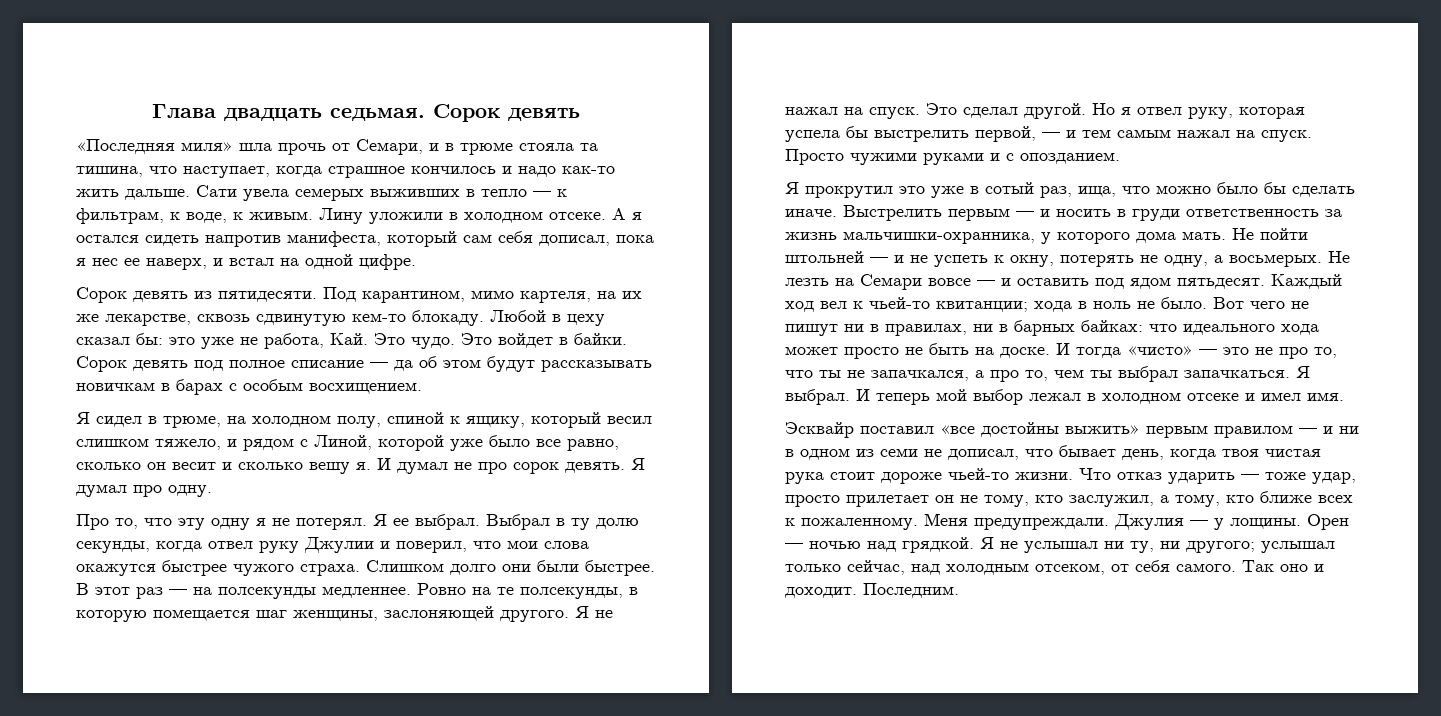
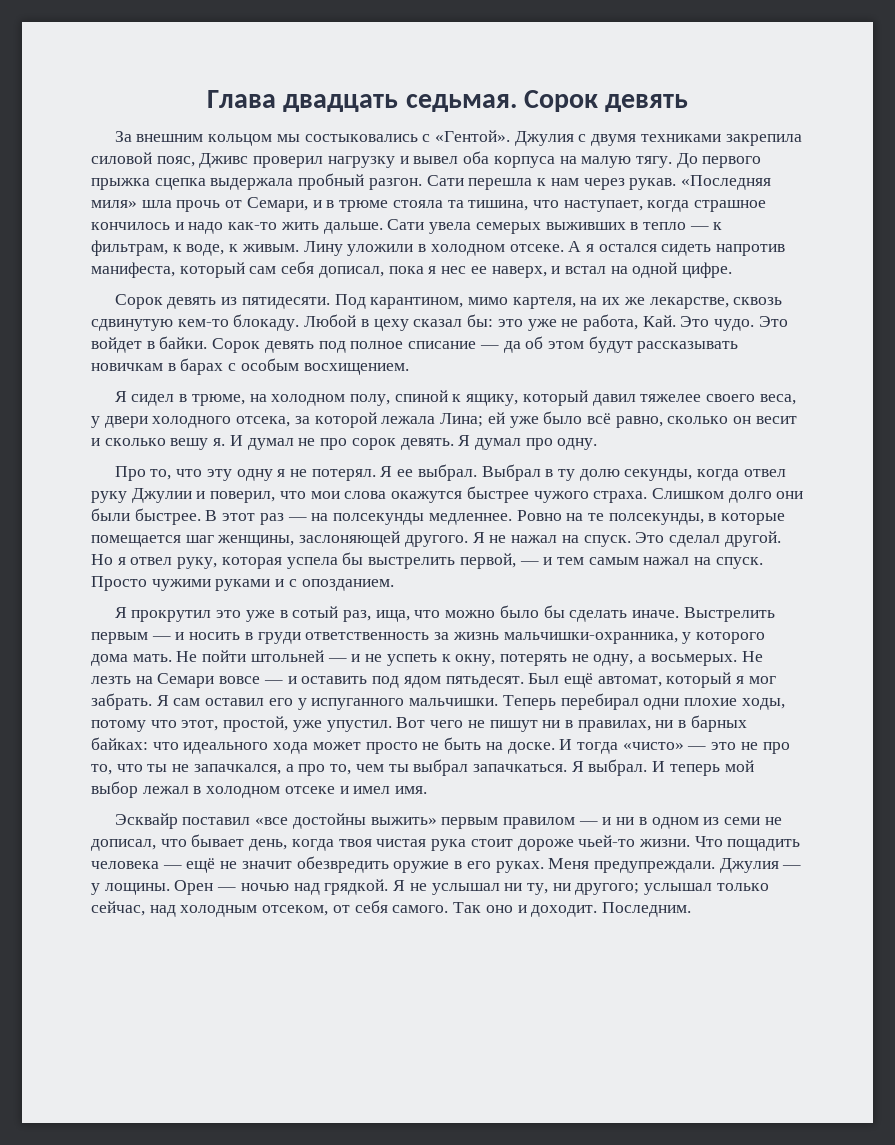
(580, 114) none -> [114,130,802,146] [91,151,762,168] [91,173,677,190] За внешним кольцом мы состыковались с «Гентой». Джулия с двумя техниками закрепила силовой пояс, Дживс проверил нагрузку и вывел оба корпуса на малую тягу. До первого прыжка сцепка выдержала пробный разгон. Сати перешла к нам через рукав.
[607,416,652,424] [76,435,444,451] весил слишком тяжело, и рядом с Линой, которой -> [592,394,796,406] [91,412,505,428] давил тяжелее своего веса, у двери холодного отсека, за которой лежала Лина; ей
[536,439,561,447] все -> [586,413,611,424] всё
[76,610,147,622] которую -> [721,513,786,525] которые
[1271,274,1342,289] [785,297,1207,312] Каждый ход вел к чьей-то квитанции; хода в ноль не было. -> [528,672,776,688] [91,693,785,710] [91,716,392,732] Был ещё автомат, который я мог забрать. Я сам оставил его у испуганного мальчишки. Теперь перебирал одни плохие ходы, потому что этот, простой, уже упустил.
[1117,472,1356,484] [785,491,1353,507] [785,517,918,530] отказ ударить — тоже удар, просто прилетает он не тому, кто заслужил, а тому, кто ближе всех к пожаленному. -> [727,839,801,851] [91,856,544,873] пощадить человека — ещё не значит обезвредить оружие в его руках.

